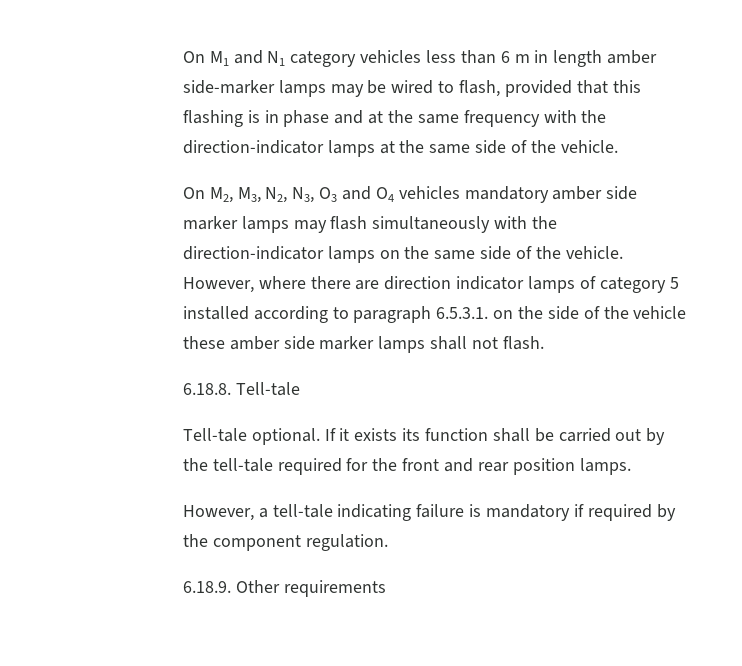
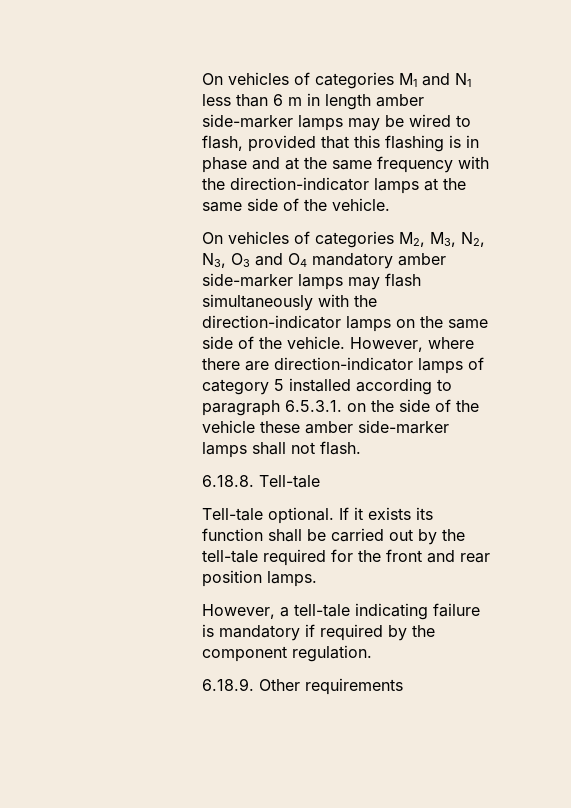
[182,51,205,63] On -> [201,72,394,89] On vehicles of categories
[290,50,422,67] category vehicles -> (471, 80) none
(205, 193) none -> [227,231,394,248] vehicles of categories
[398,186,460,199] vehicles -> (307, 260) none
[606,186,638,200] [182,216,238,230] side marker -> [201,273,293,287] side-marker
[384,276,525,290] direction indicator -> [273,357,413,371] direction-indicator
[283,336,375,350] side marker -> [357,420,449,434] side-marker

